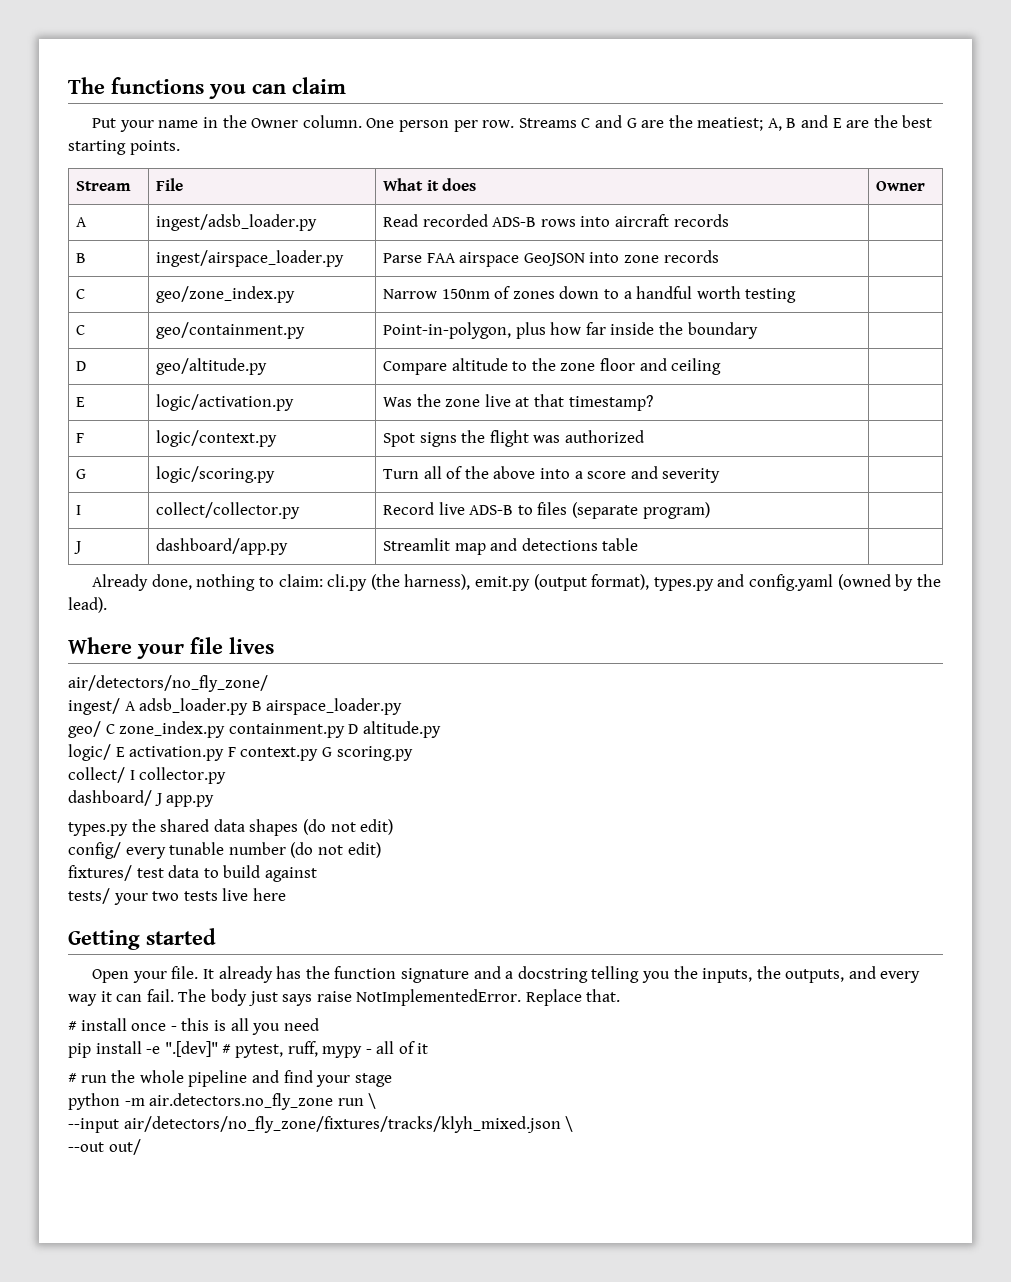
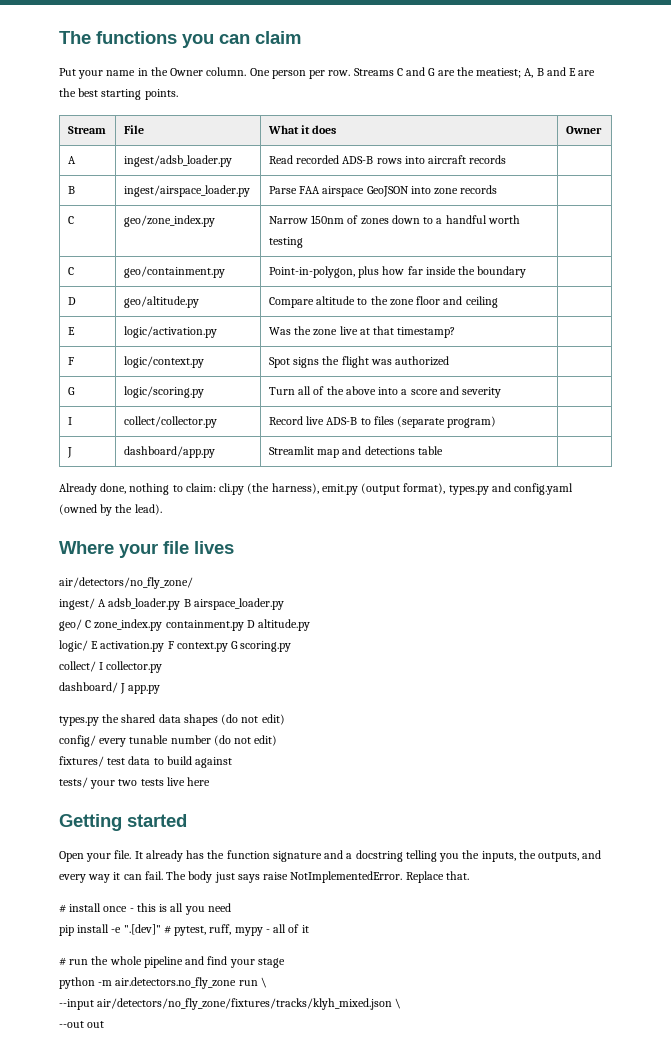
[108,1139,141,1155] out/ -> [87,1021,105,1028] out

